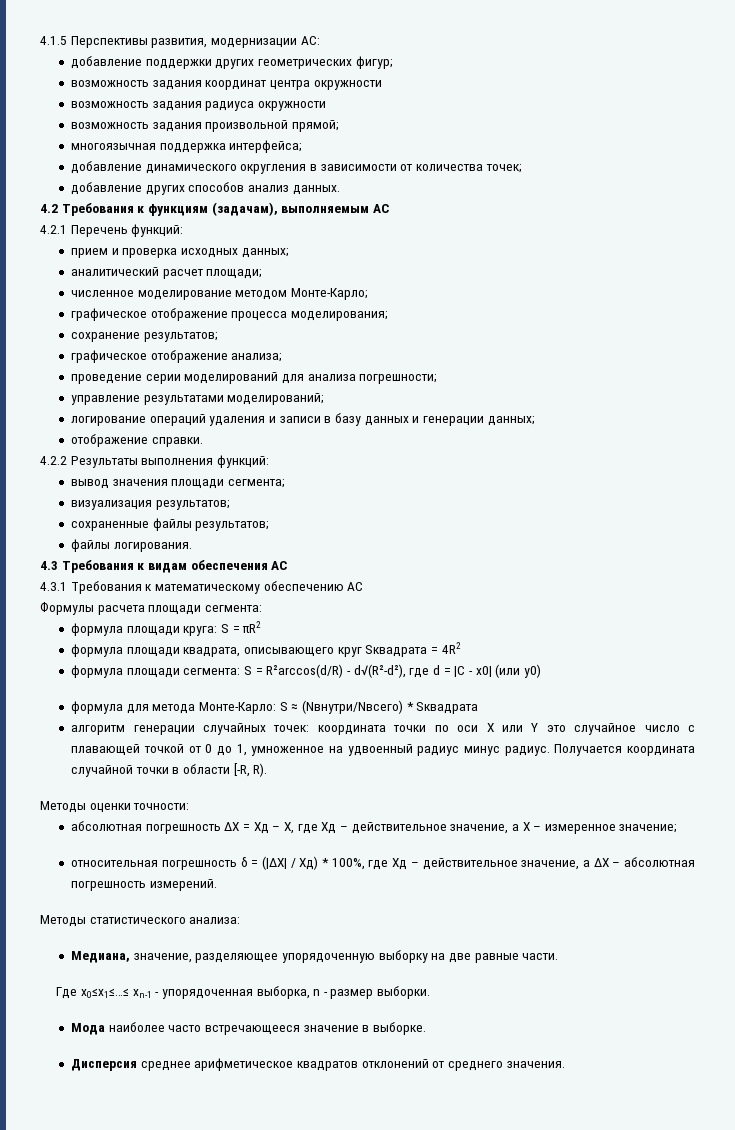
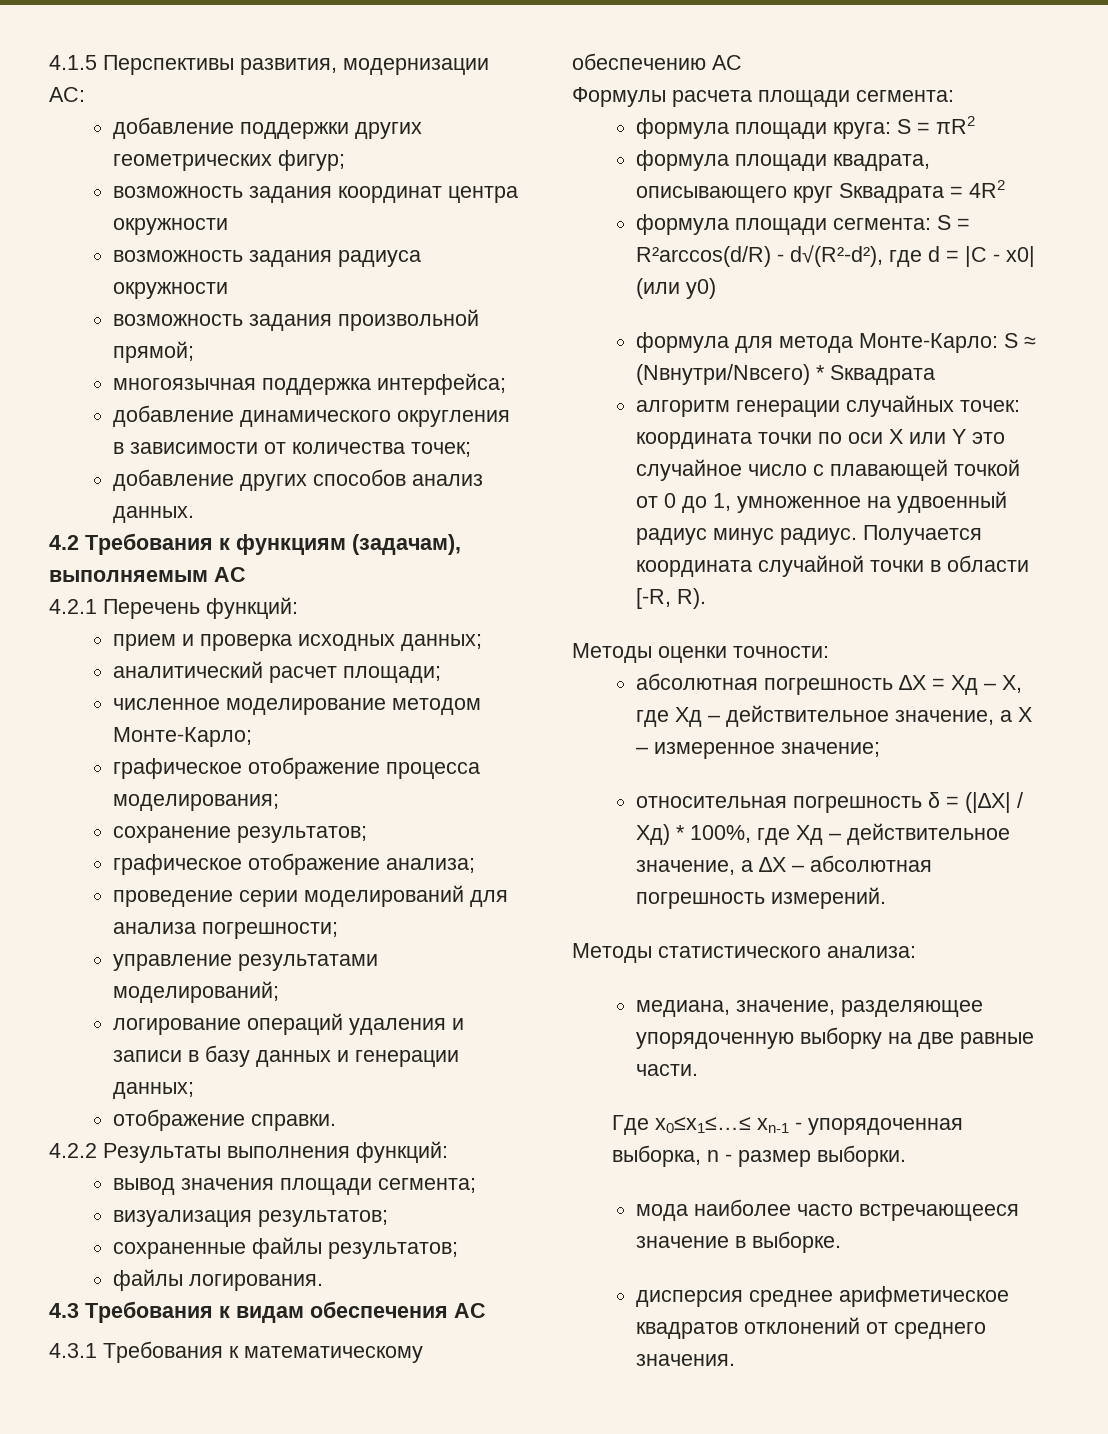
[71,951,131,963] Медиана, -> [635,1000,730,1017] медиана,
[71,1023,106,1035] Мода -> [635,1204,688,1221] мода
[71,1059,138,1071] Дисперсия -> [635,1290,743,1307] дисперсия

